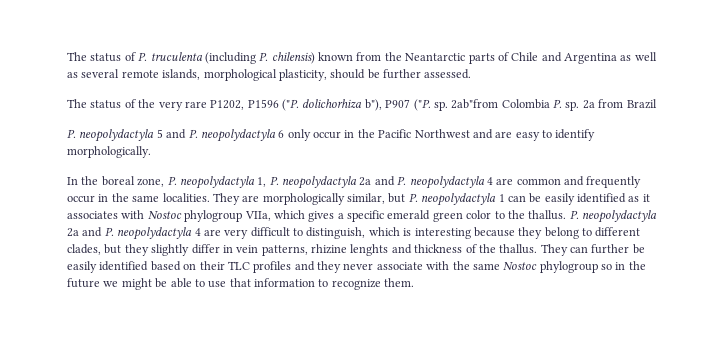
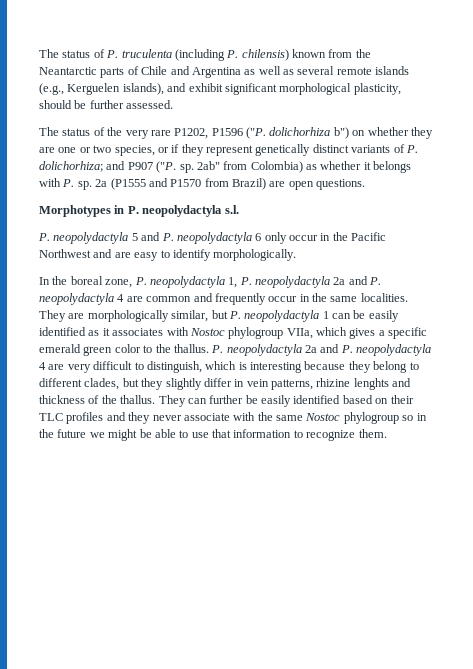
[162,69,201,80] islands, -> [375,66,410,75] [39,83,277,95] islands (e.g., Kerguelen islands), and exhibit significant
[364,99,657,111] b"), P907 ("P. sp. 2ab"from Colombia P. sp. 2a from Brazil -> [333,127,433,139] [39,144,418,156] [39,161,412,173] [39,178,366,190] [39,205,239,217] b") on whether they are one or two species, or if they represent genetically distinct variants of P. dolichorhiza; and P907 ("P. sp. 2ab" from Colombia) as whether it belongs with P. sp. 2a (P1555 and P1570 from Brazil) are open questions. // Morphotypes in P. neopolydactyla s.l.

